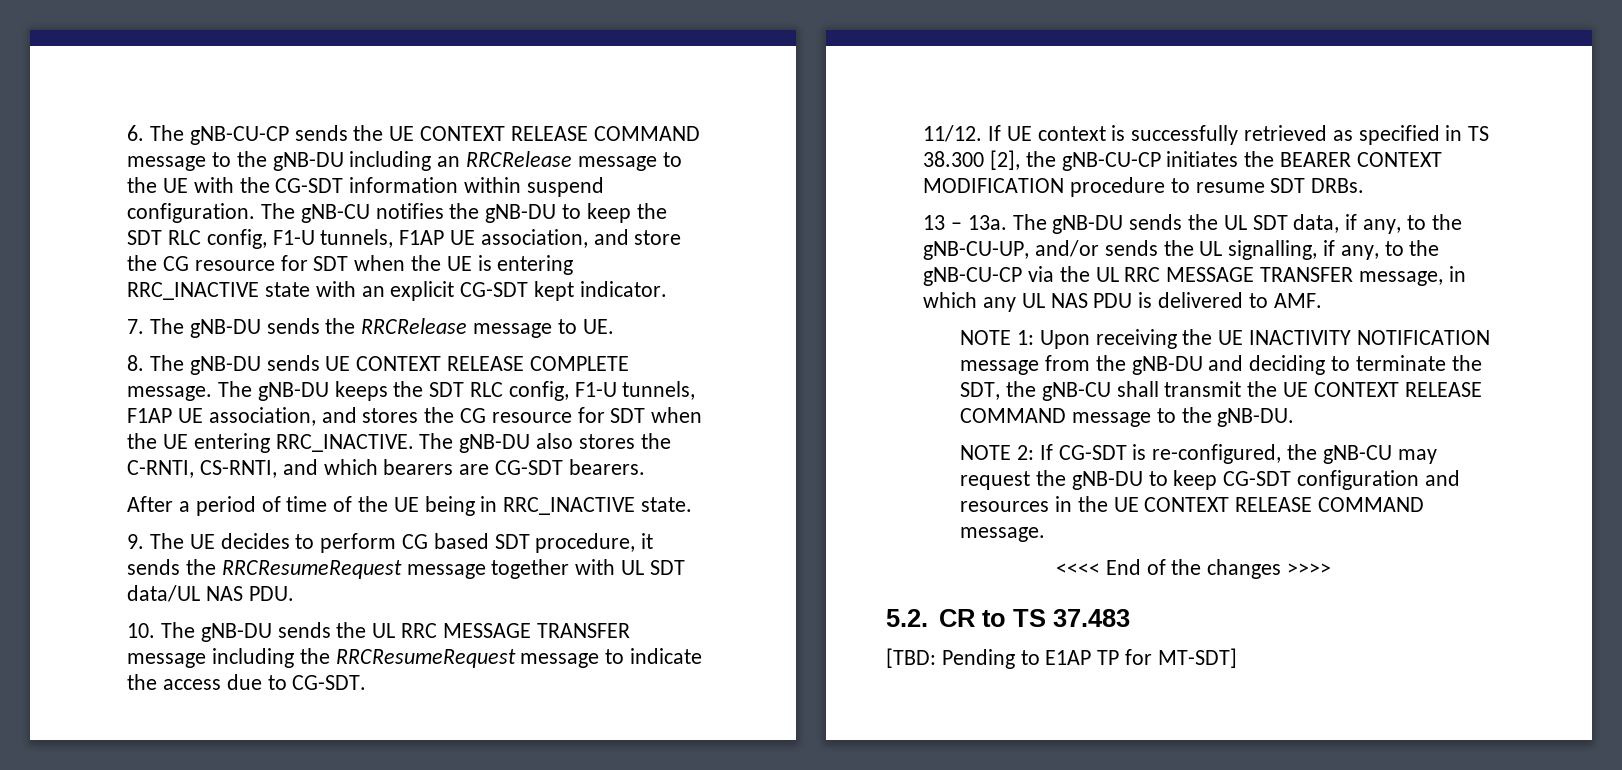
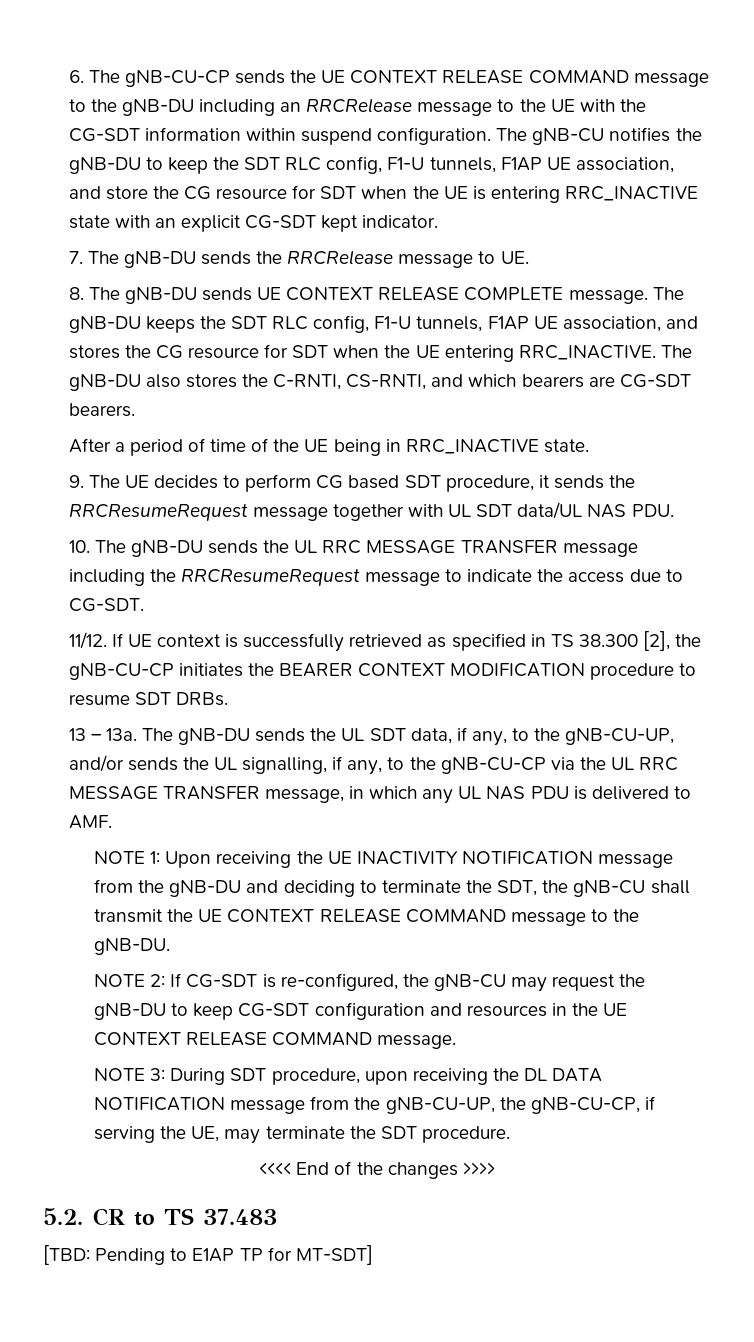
(1046, 534) none -> [94,1068,603,1085] [94,1096,655,1114] [94,1126,510,1144] // NOTE 3: During SDT procedure, upon receiving the DL DATA NOTIFICATION message from the gNB-CU-UP, the gNB-CU-CP, if serving the UE, may terminate the SDT procedure.

